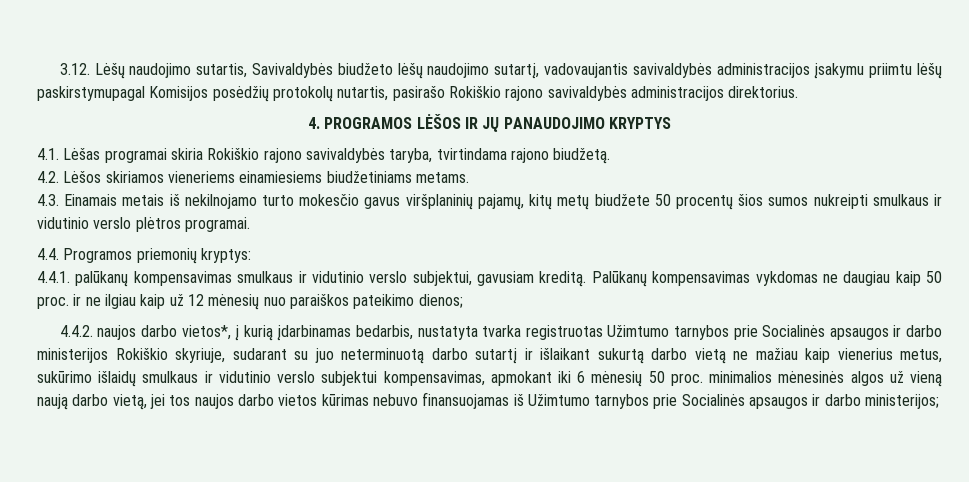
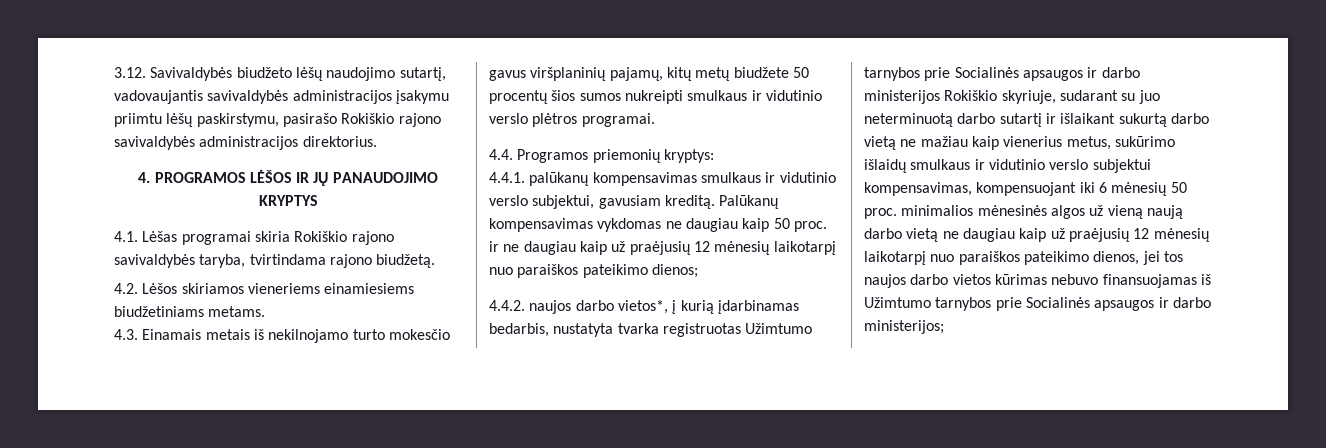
[94,63,248,79] Lėšų naudojimo sutartis, -> (146, 72) none
[37,86,389,102] paskirstymupagal Komisijos posėdžių protokolų nutartis, -> [196,113,279,127] paskirstymu,
[104,294,260,310] ilgiau kaip už 12 mėnesių -> [523,241,836,255] daugiau kaip už praėjusių 12 mėnesių laikotarpį
[490,371,552,386] apmokant -> [976,182,1077,196] kompensuojant
[112,394,147,410] vietą, -> [906,228,1210,242] [864,251,1140,265] vietą ne daugiau kaip už praėjusių 12 mėnesių laikotarpį nuo paraiškos pateikimo dienos,

